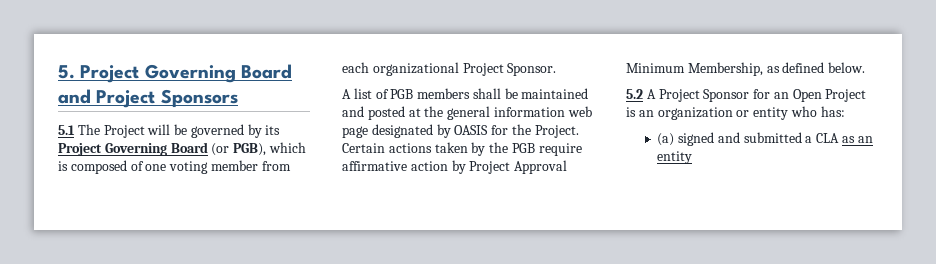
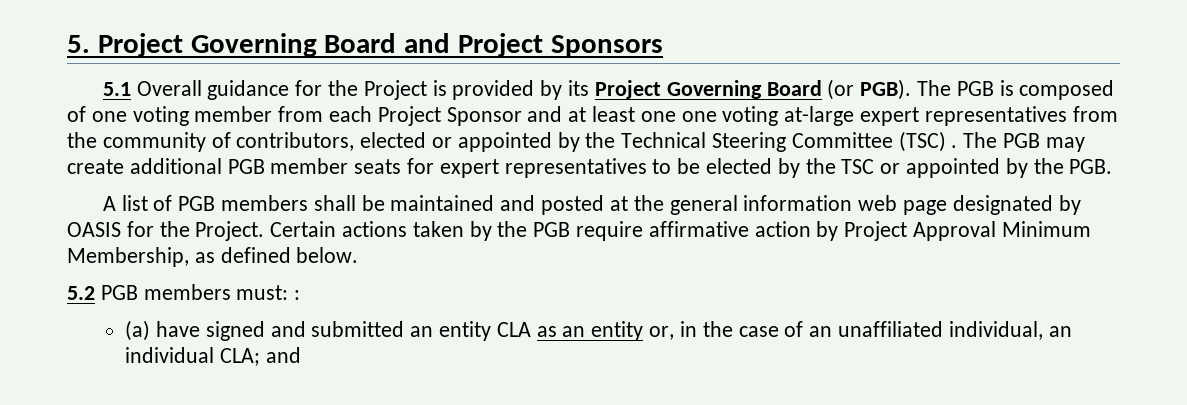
[77,124,244,138] The Project will be governed -> [136,80,535,100] Overall guidance for the Project is provided
[233,142,306,156] PGB), which -> [860,79,994,100] PGB). The PGB
[372,62,557,76] organizational Project Sponsor. -> [377,106,1118,126] [67,131,1085,152] [67,158,1113,178] Project Sponsor and at least one one voting at-large expert representatives from the community of contributors, elected or appointed by the Technical Steering Committee (TSC) . The PGB may create additional PGB member seats for expert representatives to be elected by the TSC or appointed by the PGB.
[646,89,867,102] [626,106,845,120] A Project Sponsor for an Open Project is an organization or entity who has: -> [100,284,301,300] PGB members must: :
(675, 139) none -> [156,321,201,337] have
[805,136,813,143] a -> [410,321,492,341] an entity
(693, 157) none -> [649,321,1072,340] [125,347,301,366] or, in the case of an unaffiliated individual, an individual CLA; and

